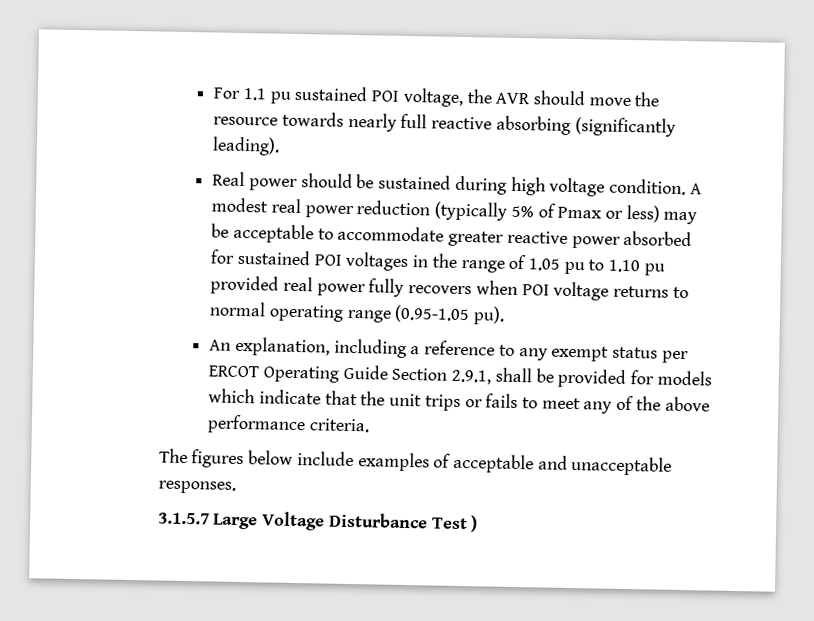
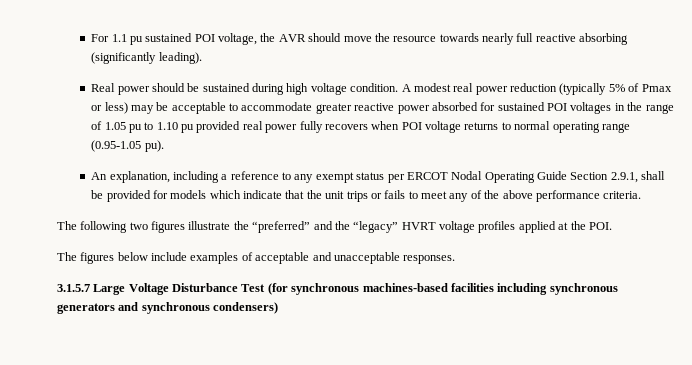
(260, 371) none -> [451,171,483,180] Nodal
(370, 425) none -> [56,221,612,233] // The following two figures illustrate the “preferred” and the “legacy” HVRT voltage profiles applied at the POI.
[470,515,479,533] ) -> [267,283,618,295] [56,302,279,314] (for synchronous machines-based facilities including synchronous generators and synchronous condensers)

